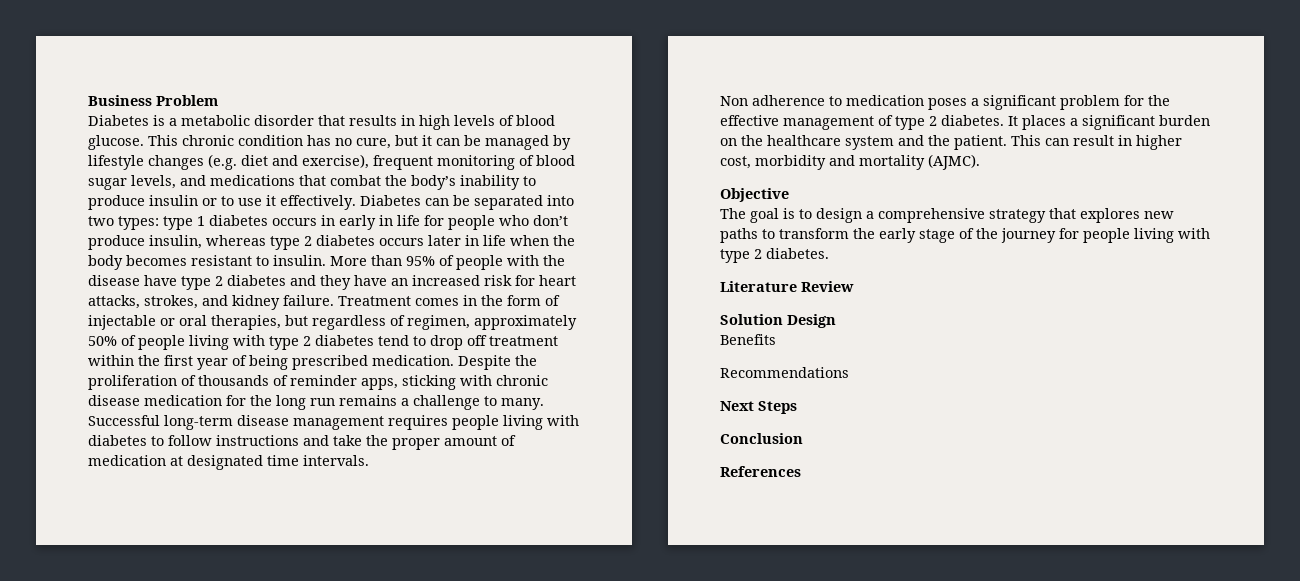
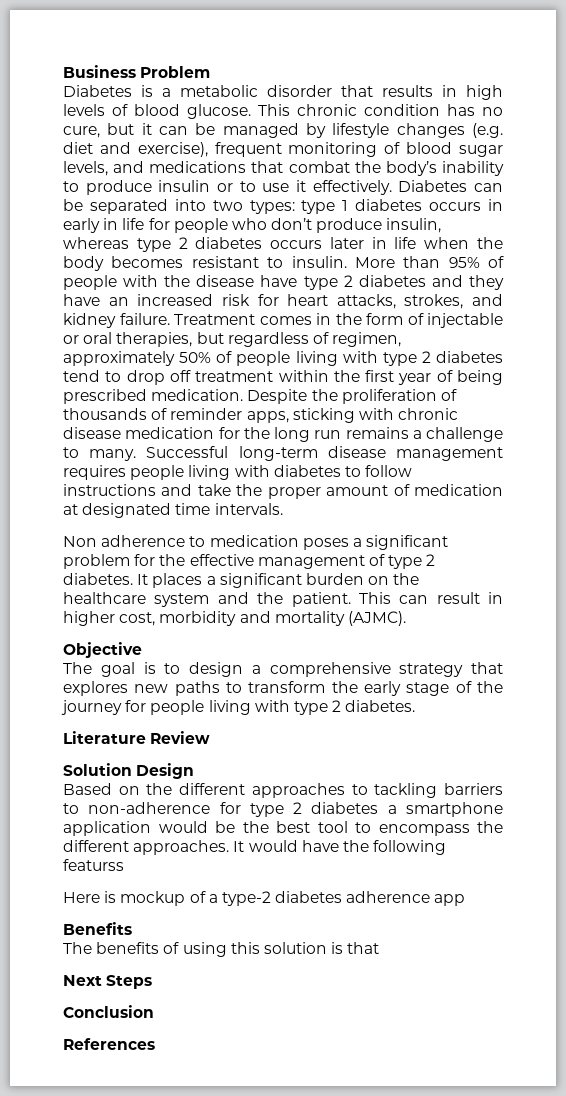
[720,334,776,345] [720,367,849,378] Benefits // Recommendations -> [63,783,504,798] [63,802,503,817] [63,821,503,836] [63,840,447,855] [63,859,124,871] [63,891,466,906] [63,922,132,935] [63,942,380,957] Based on the different approaches to tackling barriers to non-adherence for type 2 diabetes a smartphone application would be the best tool to encompass the different approaches. It would have the following featurss // Here is mockup of a type-2 diabetes adherence app // Benefits // The benefits of using this solution is that

